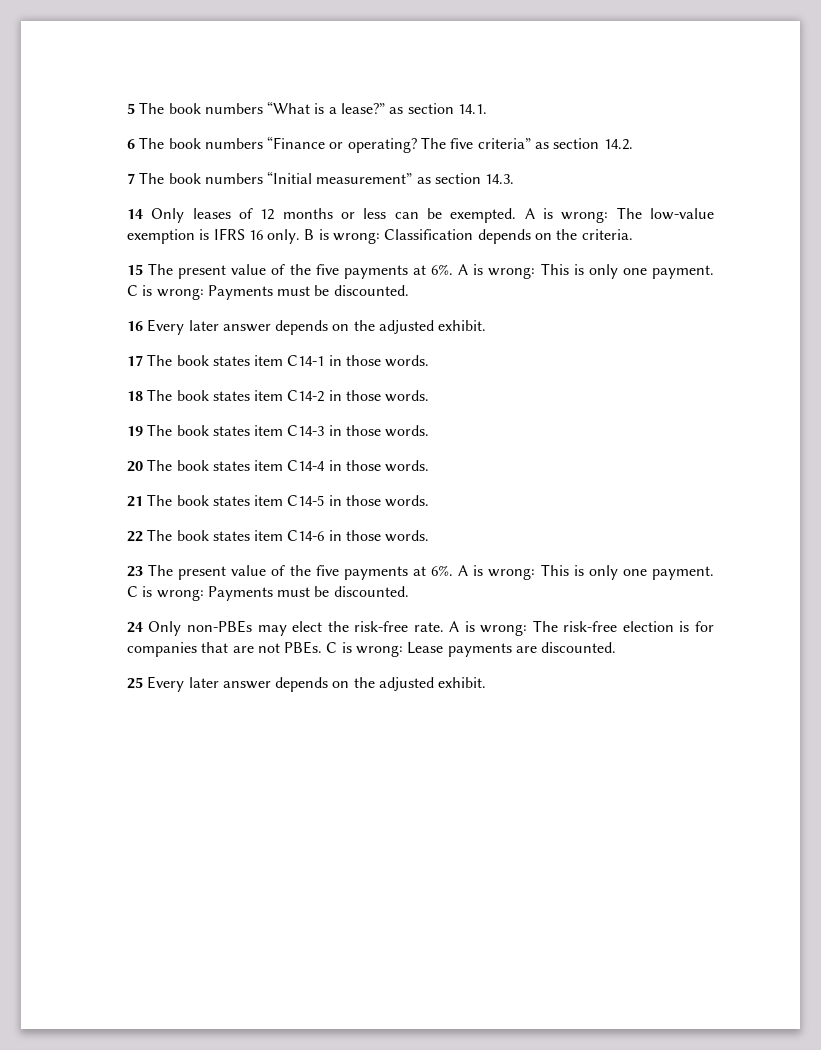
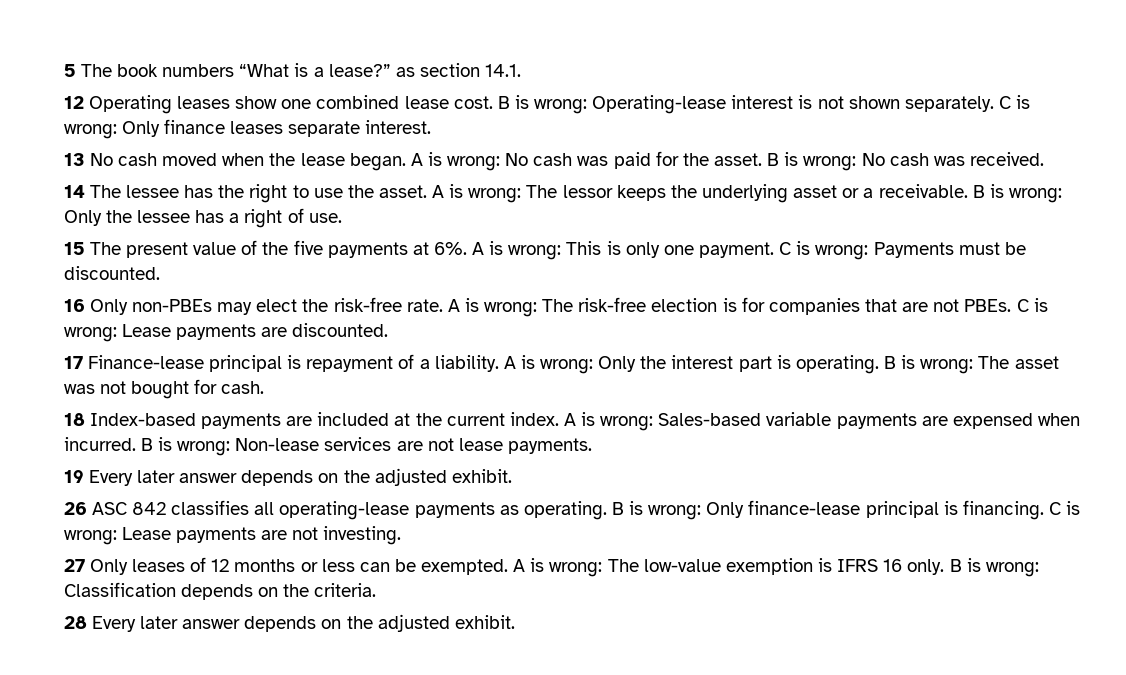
[126,136,633,153] [126,171,515,184] [126,209,143,219] 6 The book numbers “Finance or operating? The five criteria” as section 14.2. // 7 The book numbers “Initial measurement” as section 14.3. // 14 -> [63,95,1031,114] [63,119,432,139] [63,151,1044,171] [63,184,1062,203] [63,208,342,228] [63,240,1026,260] [63,266,160,280] [63,297,1048,317] [63,323,389,342] [63,354,1059,374] [63,379,265,399] [63,412,1081,431] [63,437,592,456] [63,468,512,486] [63,500,1081,520] [63,526,402,545] [63,559,85,572] 12 Operating leases show one combined lease cost. B is wrong: Operating-lease interest is not shown separately. C is wrong: Only finance leases separate interest. // 13 No cash moved when the lease began. A is wrong: No cash was paid for the asset. B is wrong: No cash was received. // 14 The lessee has the right to use the asset. A is wrong: The lessor keeps the underlying asset or a receivable. B is wrong: Only the lessee has a right of use. // 15 The present value of the five payments at 6%. A is wrong: This is only one payment. C is wrong: Payments must be discounted. // 16 Only non-PBEs may elect the risk-free rate. A is wrong: The risk-free election is for companies that are not PBEs. C is wrong: Lease payments are discounted. // 17 Finance-lease principal is repayment of a liability. A is wrong: Only the interest part is operating. B is wrong: The asset was not bought for cash. // 18 Index-based payments are included at the current index. A is wrong: Sales-based variable payments are expensed when incurred. B is wrong: Non-lease services are not lease payments. // 19 Every later answer depends on the adjusted exhibit. // 26 ASC 842 classifies all operating-lease payments as operating. B is wrong: Only finance-lease principal is financing. C is wrong: Lease payments are not investing. // 27
[126,263,715,279] [126,285,409,300] [126,319,487,335] [126,354,430,367] [126,389,430,402] [126,424,430,437] [126,459,430,472] [126,494,430,507] [126,529,430,542] [126,564,715,580] [126,586,409,601] [126,620,715,636] [126,641,617,657] [126,676,487,692] 15 The present value of the five payments at 6%. A is wrong: This is only one payment. C is wrong: Payments must be discounted. // 16 Every later answer depends on the adjusted exhibit. // 17 The book states item C14-1 in those words. // 18 The book states item C14-2 in those words. // 19 The book states item C14-3 in those words. // 20 The book states item C14-4 in those words. // 21 The book states item C14-5 in those words. // 22 The book states item C14-6 in those words. // 23 The present value of the five payments at 6%. A is wrong: This is only one payment. C is wrong: Payments must be discounted. // 24 Only non-PBEs may elect the risk-free rate. A is wrong: The risk-free election is for companies that are not PBEs. C is wrong: Lease payments are discounted. // 25 Every later answer depends on the adjusted exhibit. -> [63,614,515,632] 28 Every later answer depends on the adjusted exhibit.

